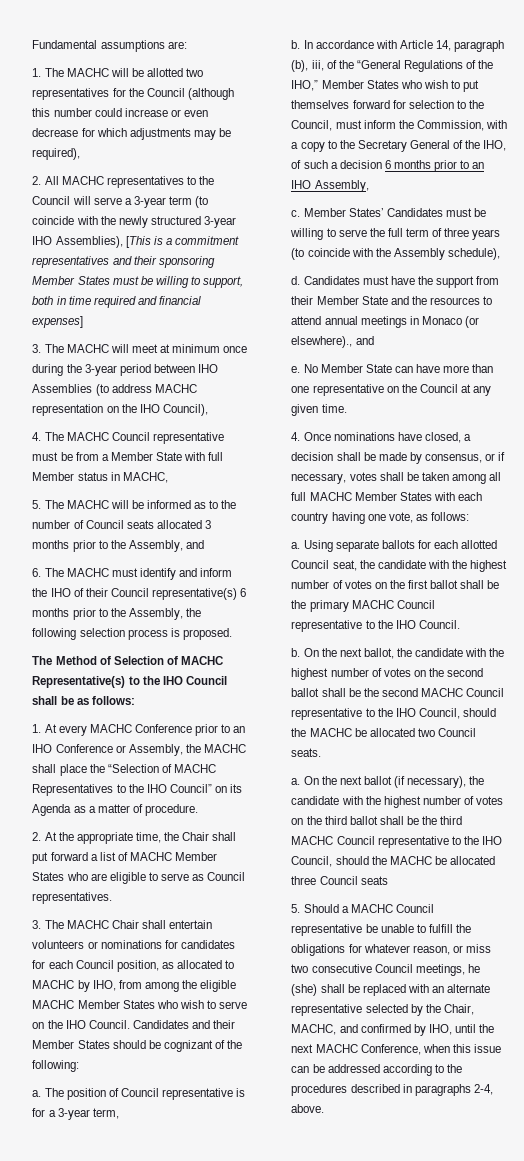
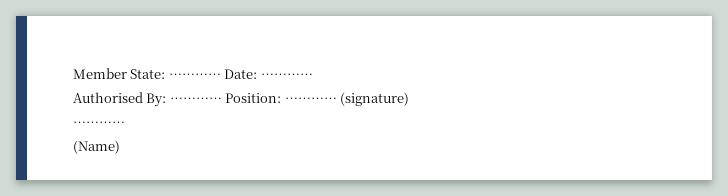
[32,40,187,52] [32,68,204,77] [32,88,234,100] [32,108,208,117] [32,128,231,140] [32,148,81,160] [32,176,214,188] [32,196,209,208] [32,216,236,228] [32,236,239,248] [32,256,215,268] [32,276,244,288] [32,296,201,308] [32,316,84,328] [32,344,248,353] [32,364,218,376] [32,384,197,396] [32,404,208,416] [32,432,224,444] [32,452,224,461] [32,472,168,483] [32,500,237,509] [32,520,211,529] [32,540,204,552] [32,568,233,580] [32,588,247,600] [32,608,201,620] [32,628,232,640] [32,656,223,665] [32,676,227,688] [32,696,135,705] [32,724,246,736] [32,744,246,756] [32,764,216,776] [32,784,243,796] [32,804,198,816] [32,832,237,844] [32,852,218,864] [32,872,246,884] [32,892,113,904] [32,920,212,929] [32,940,235,949] [32,960,235,972] [32,980,237,992] [32,1000,248,1009] [32,1020,236,1029] [32,1040,243,1052] [32,1060,80,1072] [32,1088,246,1100] [32,1108,119,1120] [291,40,505,52] [291,60,494,72] [291,80,480,92] [291,100,484,109] [291,120,507,131] [291,140,507,152] [291,160,485,172] [291,180,369,192] [291,208,486,217] [290,228,501,240] [291,248,500,260] [291,276,500,288] [291,296,493,305] [291,316,479,328] [291,336,374,348] [291,364,494,373] [291,384,492,396] [291,404,347,416] [291,432,471,443] [291,452,506,464] [291,472,502,484] [291,492,482,501] [291,512,469,524] [291,540,498,552] [291,560,508,572] [291,580,500,589] [291,600,435,612] [291,620,460,632] [291,648,505,659] [291,668,484,680] [291,688,505,697] [291,708,496,720] [291,728,476,737] [291,748,322,757] [291,776,485,788] [291,796,504,808] [291,816,463,825] [291,836,502,848] [291,856,495,867] [291,876,388,885] [291,904,434,913] [291,924,471,936] [291,944,491,956] [291,964,480,976] [291,984,491,996] [291,1004,474,1016] [291,1024,495,1036] [291,1044,501,1055] [291,1064,462,1076] [291,1084,493,1096] [291,1104,325,1113] Fundamental assumptions are: // 1. The MACHC will be allotted two representatives for the Council (although this number could increase or even decrease for which adjustments may be required), // 2. All MACHC representatives to the Council will serve a 3-year term (to coincide with the newly structured 3-year IHO Assemblies), [This is a commitment representatives and their sponsoring Member States must be willing to support, both in time required and financial expenses] // 3. The MACHC will meet at minimum once during the 3-year period between IHO Assemblies (to address MACHC representation on the IHO Council), // 4. The MACHC Council representative must be from a Member State with full Member status in MACHC, // 5. The MACHC will be informed as to the number of Council seats allocated 3 months prior to the Assembly, and // 6. The MACHC must identify and inform the IHO of their Council representative(s) 6 months prior to the Assembly, the following selection process is proposed. // The Method of Selection of MACHC Representative(s) to the IHO Council shall be as follows: // 1. At every MACHC Conference prior to an IHO Conference or Assembly, the MACHC shall place the “Selection of MACHC Representatives to the IHO Council” on its Agenda as a matter of procedure. // 2. At the appropriate time, the Chair shall put forward a list of MACHC Member States who are eligible to serve as Council representatives. // 3. The MACHC Chair shall entertain volunteers or nominations for candidates for each Council position, as allocated to MACHC by IHO, from among the eligible MACHC Member States who wish to serve on the IHO Council. Candidates and their Member States should be cognizant of the following: // a. The position of Council representative is for a 3-year term, // b. In accordance with Article 14, paragraph (b), iii, of the “General Regulations of the IHO,” Member States who wish to put themselves forward for selection to the Council, must inform the Commission, with a copy to the Secretary General of the IHO, of such a decision 6 months prior to an IHO Assembly, // c. Member States’ Candidates must be willing to serve the full term of three years (to coincide with the Assembly schedule), // d. Candidates must have the support from their Member State and the resources to attend annual meetings in Monaco (or elsewhere)., and // e. No Member State can have more than one representative on the Council at any given time. // 4. Once nominations have closed, a decision shall be made by consensus, or if necessary, votes shall be taken among all full MACHC Member States with each country having one vote, as follows: // a. Using separate ballots for each allotted Council seat, the candidate with the highest number of votes on the first ballot shall be the primary MACHC Council representative to the IHO Council. // b. On the next ballot, the candidate with the highest number of votes on the second ballot shall be the second MACHC Council representative to the IHO Council, should the MACHC be allocated two Council seats. // a. On the next ballot (if necessary), the candidate with the highest number of votes on the third ballot shall be the third MACHC Council representative to the IHO Council, should the MACHC be allocated three Council seats // 5. Should a MACHC Council representative be unable to fulfill the obligations for whatever reason, or miss two consecutive Council meetings, he (she) shall be replaced with an alternate representative selected by the Chair, MACHC, and confirmed by IHO, until the next MACHC Conference, when this issue can be addressed according to the procedures described in paragraphs 2-4, above. -> [72,68,313,79] [72,92,410,107] [72,121,125,127] [72,140,120,154] Member State: ………… Date: ………… // Authorised By: ………… Position: ………… (signature) // ………… // (Name)

